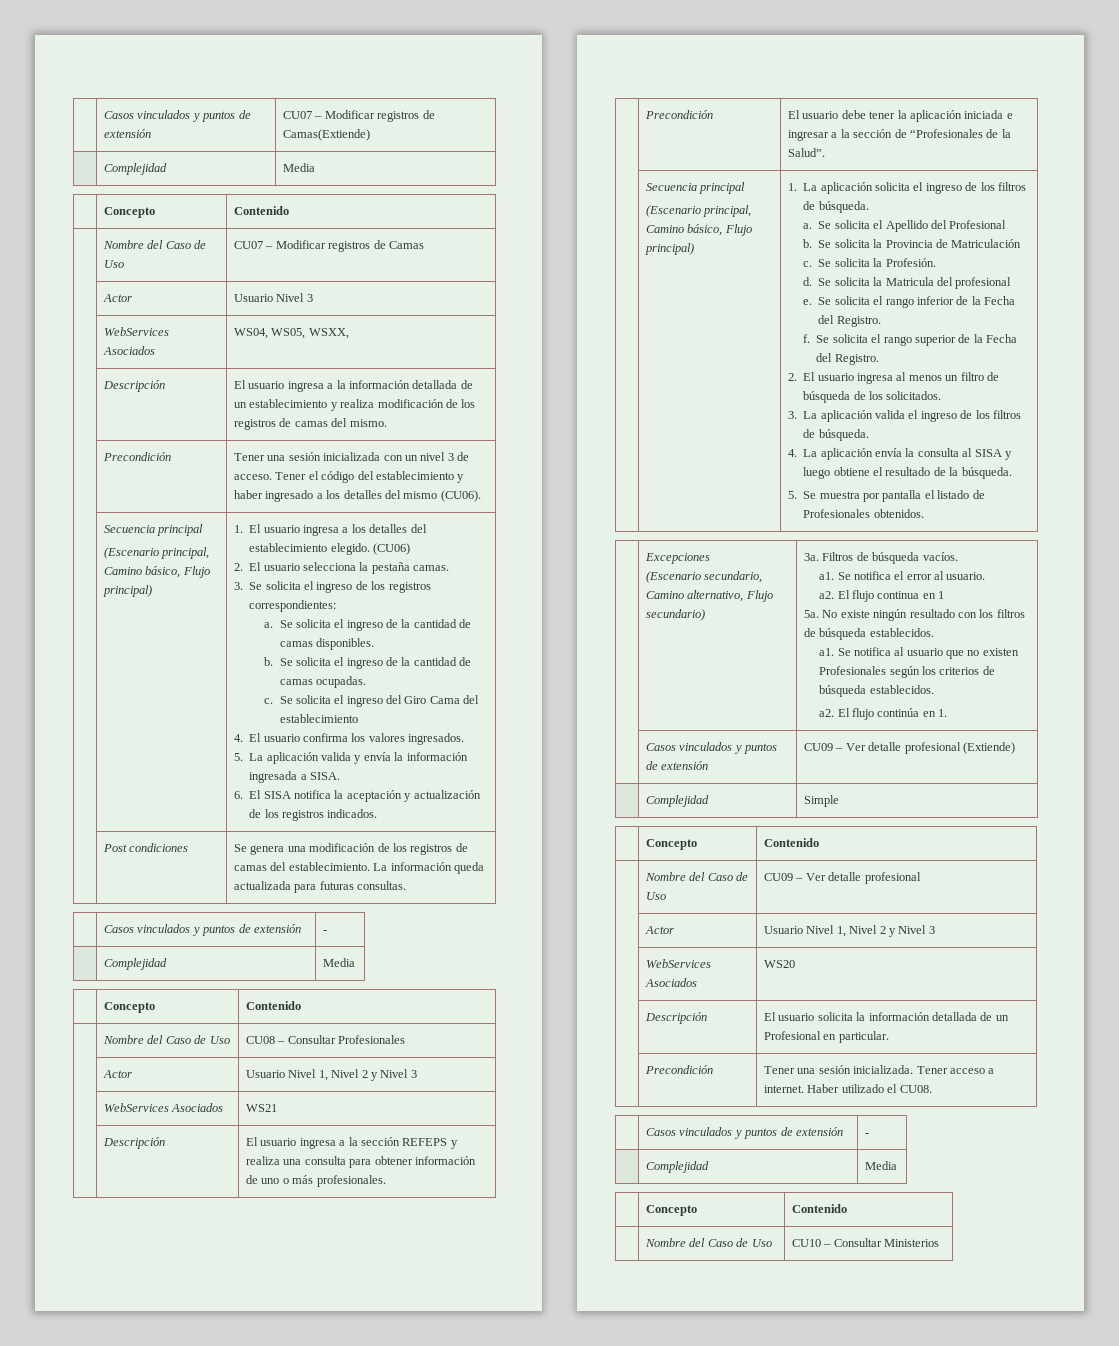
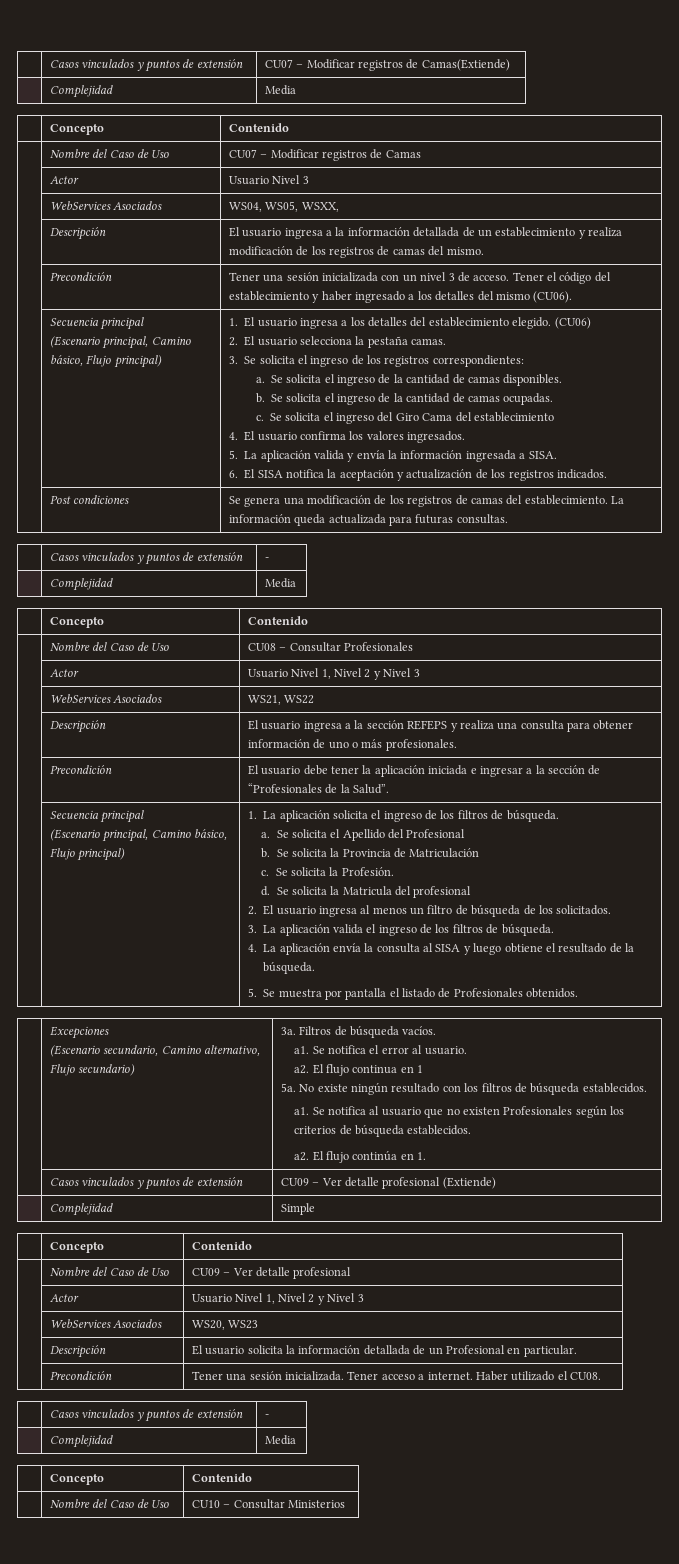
[246,1104,278,1112] WS21 -> [247,695,315,705] WS21, WS22
[803,296,1016,308] [818,315,881,327] [803,334,1018,346] [816,353,879,365] // e. Se solicita el rango inferior de la Fecha del Registro. // f. Se solicita el rango superior de la Fecha del Registro. -> (472, 892) none
[764,960,796,968] WS20 -> [191,1320,259,1330] WS20, WS23

